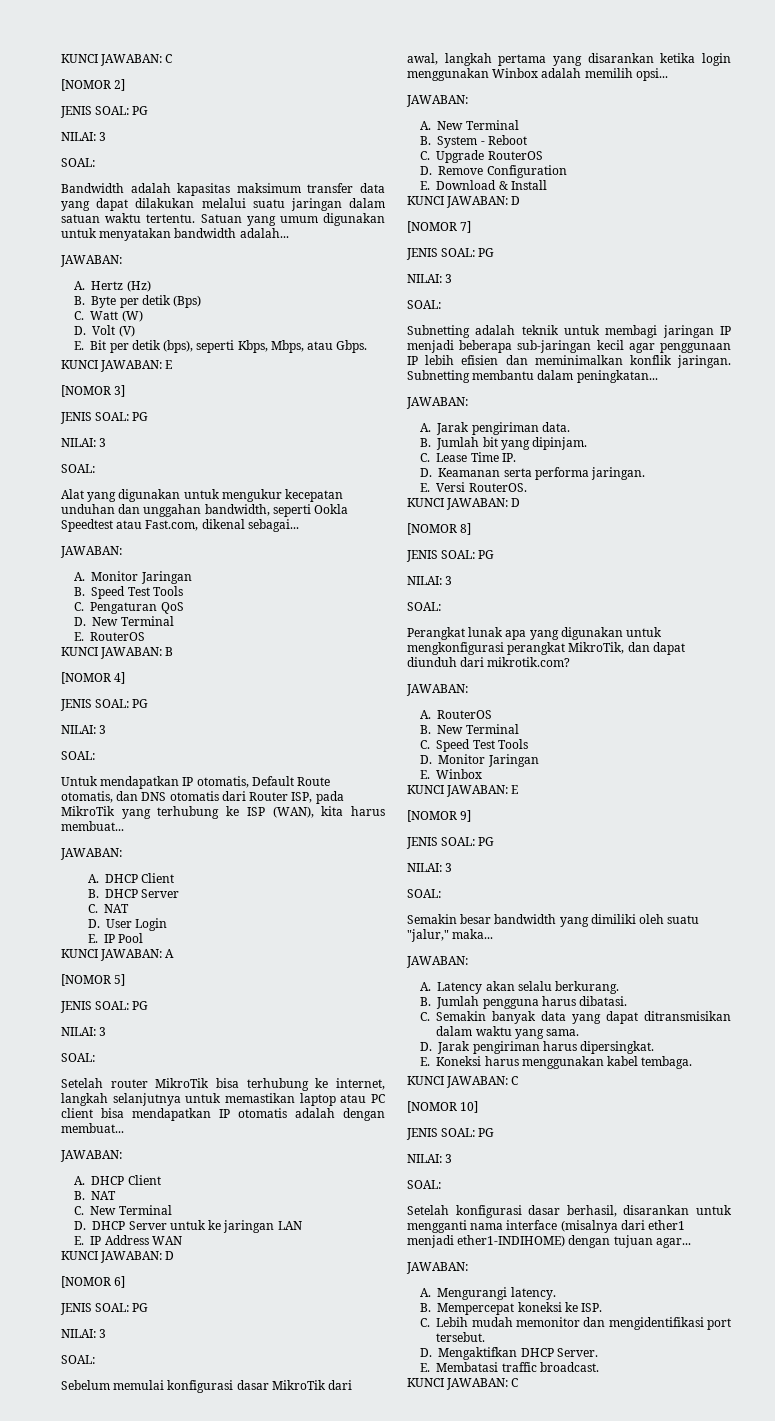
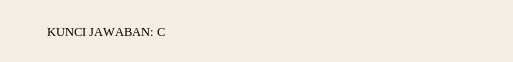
[61,54,173,66] [61,79,126,91] [60,106,149,118] [61,132,107,141] [61,158,95,167] [61,183,385,196] [61,198,385,211] [61,213,385,226] [61,228,289,241] [60,255,122,267] [74,280,151,292] [74,295,202,308] [74,310,143,322] [74,325,135,337] [74,340,368,353] [61,360,173,372] [61,385,126,397] [60,412,149,424] [61,438,107,447] [61,464,95,473] [61,489,344,502] [61,504,349,517] [61,519,299,532] [60,546,122,558] [74,571,192,584] [74,586,183,599] [74,602,184,614] [74,616,174,626] [74,632,146,641] [61,647,174,659] [61,672,126,684] [60,699,149,711] [61,725,107,734] [61,751,95,760] [61,776,331,789] [61,791,344,804] [61,806,386,819] [61,821,124,831] [60,848,122,860] [87,873,174,883] [87,889,179,898] [87,904,129,913] [87,918,167,931] [87,933,143,943] [61,949,175,961] [61,974,126,986] [60,1001,149,1013] [61,1027,107,1036] [61,1053,95,1062] [61,1078,385,1091] [61,1093,385,1106] [61,1108,385,1121] [61,1123,124,1133] [60,1150,122,1162] [74,1175,161,1185] [74,1191,117,1200] [74,1205,172,1215] [74,1220,302,1233] [74,1235,182,1245] [61,1251,175,1263] [61,1276,126,1288] [60,1303,149,1315] [61,1329,107,1338] [61,1355,95,1364] [61,1380,353,1393] [407,53,731,66] [407,68,668,81] [406,95,468,107] [420,120,519,130] [420,135,527,148] [420,150,543,163] [420,165,567,178] [420,180,547,190] [407,196,521,208] [407,221,472,233] [406,248,495,260] [407,274,453,283] [407,300,441,309] [407,325,731,338] [407,340,731,353] [407,355,731,368] [407,370,658,383] [406,397,468,409] [420,422,570,435] [420,437,588,450] [420,452,516,462] [420,467,646,480] [420,482,527,492] [407,498,521,510] [407,523,472,535] [406,550,495,562] [407,576,453,585] [407,602,441,611] [407,627,663,640] [407,642,685,655] [407,657,571,667] [406,684,468,696] [420,710,493,719] [420,724,519,734] [420,739,528,752] [420,754,539,767] [420,769,483,779] [407,785,519,797] [407,810,472,822] [406,837,495,849] [407,863,453,872] [407,889,441,898] [407,914,700,927] [407,929,494,942] [406,956,468,968] [420,981,620,994] [420,996,628,1009] [420,1011,731,1024] [436,1026,580,1039] [420,1041,655,1054] [420,1056,693,1069] [407,1076,519,1088] [407,1101,479,1113] [406,1128,495,1140] [407,1154,453,1163] [407,1180,441,1189] [407,1205,732,1218] [407,1220,686,1233] [407,1235,691,1248] [406,1262,468,1274] [420,1287,556,1300] [420,1302,603,1315] [420,1317,731,1330] [436,1332,486,1342] [420,1347,598,1360] [420,1362,599,1372] [407,1378,519,1390] KUNCI JAWABAN: C // [NOMOR 2] // JENIS SOAL: PG // NILAI: 3 // SOAL: // Bandwidth adalah kapasitas maksimum transfer data yang dapat dilakukan melalui suatu jaringan dalam satuan waktu tertentu. Satuan yang umum digunakan untuk menyatakan bandwidth adalah... // JAWABAN: // A. Hertz (Hz) // B. Byte per detik (Bps) // C. Watt (W) // D. Volt (V) // E. Bit per detik (bps), seperti Kbps, Mbps, atau Gbps. // KUNCI JAWABAN: E // [NOMOR 3] // JENIS SOAL: PG // NILAI: 3 // SOAL: // Alat yang digunakan untuk mengukur kecepatan unduhan dan unggahan bandwidth, seperti Ookla Speedtest atau Fast.com, dikenal sebagai... // JAWABAN: // A. Monitor Jaringan // B. Speed Test Tools // C. Pengaturan QoS // D. New Terminal // E. RouterOS // KUNCI JAWABAN: B // [NOMOR 4] // JENIS SOAL: PG // NILAI: 3 // SOAL: // Untuk mendapatkan IP otomatis, Default Route otomatis, dan DNS otomatis dari Router ISP, pada MikroTik yang terhubung ke ISP (WAN), kita harus membuat... // JAWABAN: // A. DHCP Client // B. DHCP Server // C. NAT // D. User Login // E. IP Pool // KUNCI JAWABAN: A // [NOMOR 5] // JENIS SOAL: PG // NILAI: 3 // SOAL: // Setelah router MikroTik bisa terhubung ke internet, langkah selanjutnya untuk memastikan laptop atau PC client bisa mendapatkan IP otomatis adalah dengan membuat... // JAWABAN: // A. DHCP Client // B. NAT // C. New Terminal // D. DHCP Server untuk ke jaringan LAN // E. IP Address WAN // KUNCI JAWABAN: D // [NOMOR 6] // JENIS SOAL: PG // NILAI: 3 // SOAL: // Sebelum memulai konfigurasi dasar MikroTik dari awal, langkah pertama yang disarankan ketika login menggunakan Winbox adalah memilih opsi... // JAWABAN: // A. New Terminal // B. System - Reboot // C. Upgrade RouterOS // D. Remove Configuration // E. Download & Install // KUNCI JAWABAN: D // [NOMOR 7] // JENIS SOAL: PG // NILAI: 3 // SOAL: // Subnetting adalah teknik untuk membagi jaringan IP menjadi beberapa sub-jaringan kecil agar penggunaan IP lebih efisien dan meminimalkan konflik jaringan. Subnetting membantu dalam peningkatan... // JAWABAN: // A. Jarak pengiriman data. // B. Jumlah bit yang dipinjam. // C. Lease Time IP. // D. Keamanan serta performa jaringan. // E. Versi RouterOS. // KUNCI JAWABAN: D // [NOMOR 8] // JENIS SOAL: PG // NILAI: 3 // SOAL: // Perangkat lunak apa yang digunakan untuk mengkonfigurasi perangkat MikroTik, dan dapat diunduh dari mikrotik.com? // JAWABAN: // A. RouterOS // B. New Terminal // C. Speed Test Tools // D. Monitor Jaringan // E. Winbox // KUNCI JAWABAN: E // [NOMOR 9] // JENIS SOAL: PG // NILAI: 3 // SOAL: // Semakin besar bandwidth yang dimiliki oleh suatu "jalur," maka... // JAWABAN: // A. Latency akan selalu berkurang. // B. Jumlah pengguna harus dibatasi. // C. Semakin banyak data yang dapat ditransmisikan dalam waktu yang sama. // D. Jarak pengiriman harus dipersingkat. // E. Koneksi harus menggunakan kabel tembaga. // KUNCI JAWABAN: C // [NOMOR 10] // JENIS SOAL: PG // NILAI: 3 // SOAL: // Setelah konfigurasi dasar berhasil, disarankan untuk mengganti nama interface (misalnya dari ether1 menjadi ether1-INDIHOME) dengan tujuan agar... // JAWABAN: // A. Mengurangi latency. // B. Mempercepat koneksi ke ISP. // C. Lebih mudah memonitor dan mengidentifikasi port tersebut. // D. Mengaktifkan DHCP Server. // E. Membatasi traffic broadcast. // KUNCI JAWABAN: C -> [47,28,165,36] KUNCI JAWABAN: C

